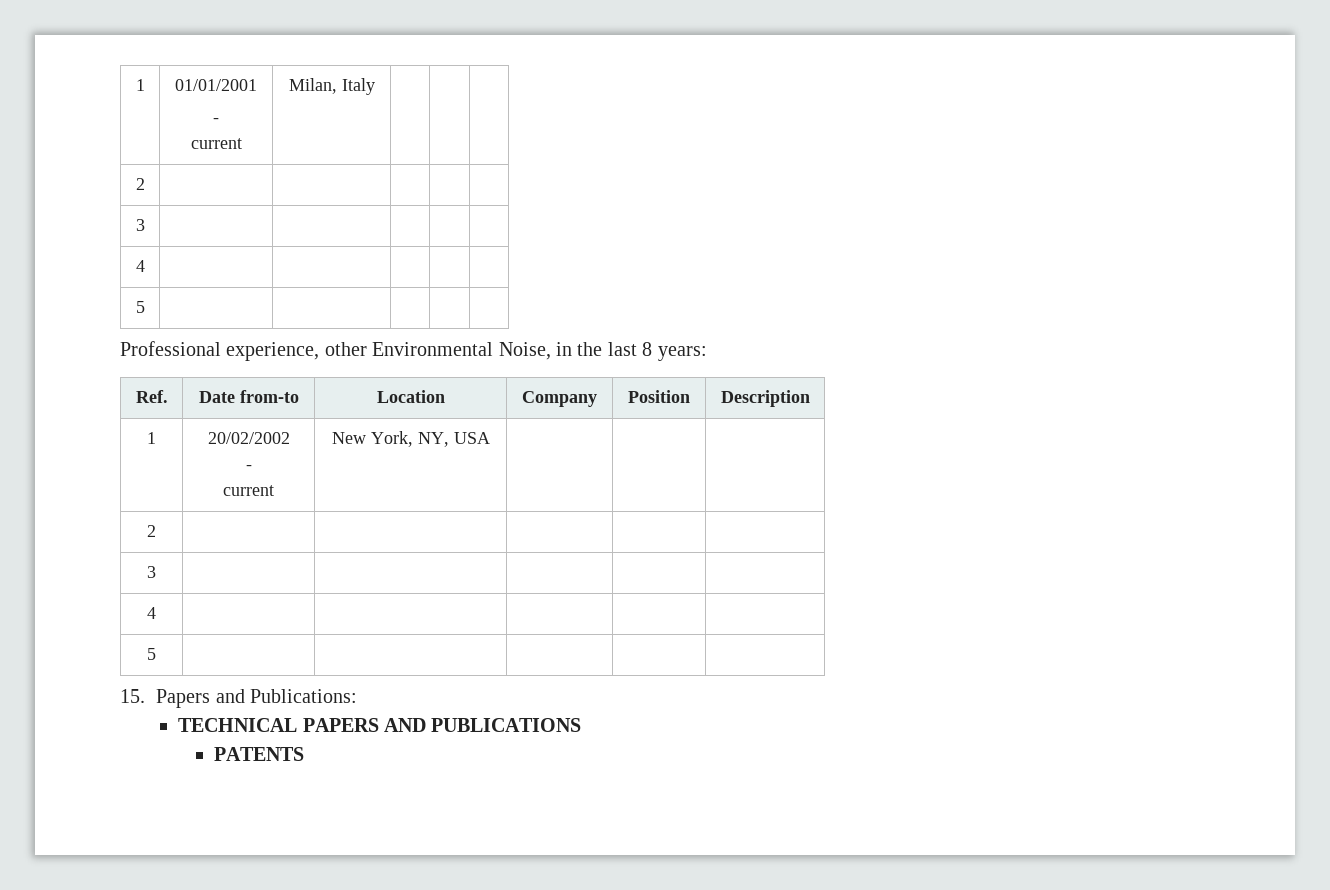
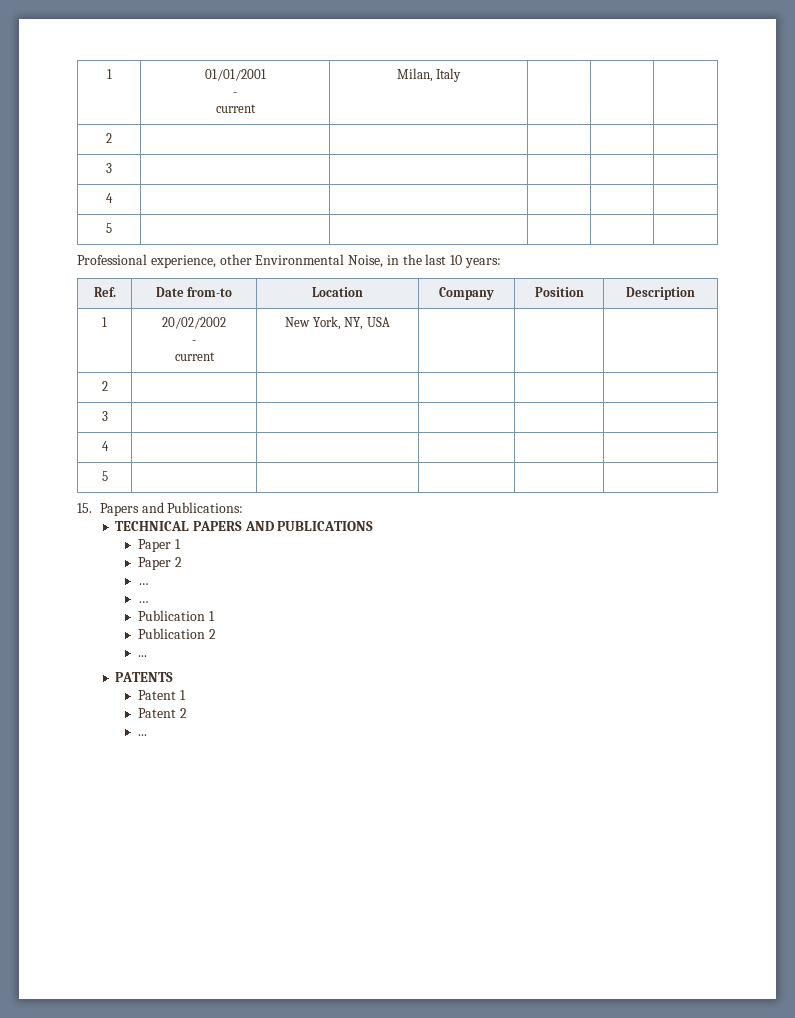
[642,342,653,356] 8 -> [450,255,463,265] 10
[214,747,305,761] PATENTS -> [137,539,181,552] [137,557,182,570] [137,583,149,585] [137,601,149,603] [137,610,215,621] [137,628,216,639] [137,655,147,657] [115,672,174,682] [137,690,186,700] [137,708,187,718] [137,734,147,736] Paper 1 // Paper 2 // … // … // Publication 1 // Publication 2 // ... // PATENTS // Patent 1 // Patent 2 // ...

